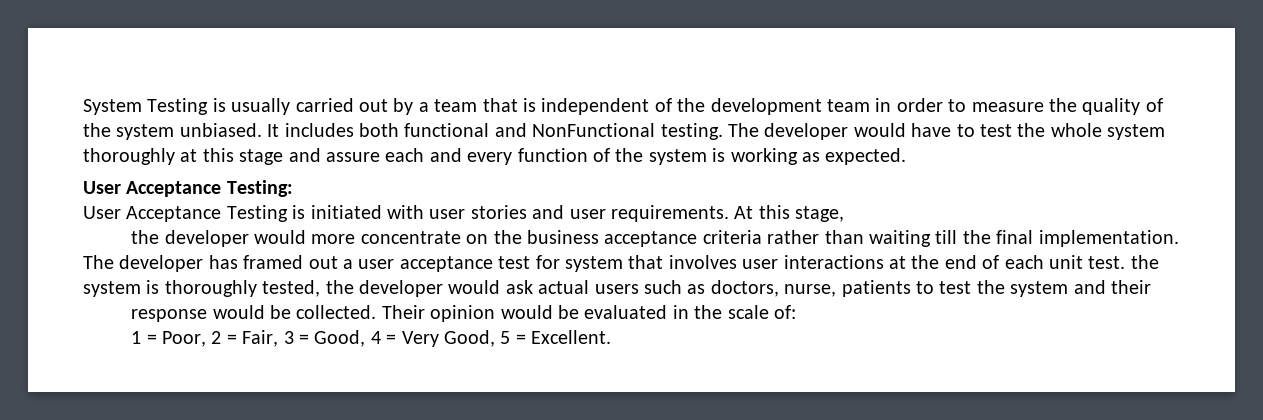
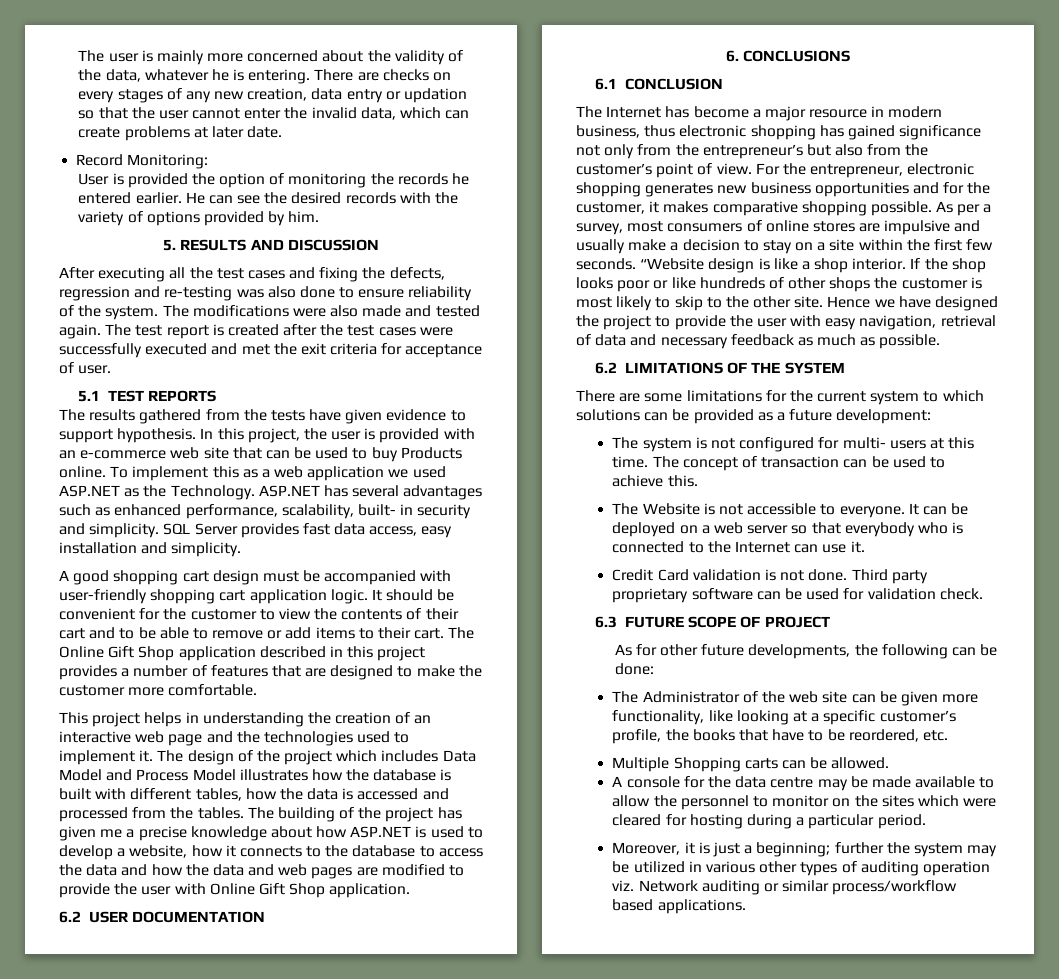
[83,98,1163,115] [83,123,1166,140] [83,148,907,165] [83,180,293,197] [83,205,845,222] [131,230,1179,247] [83,255,1159,272] [83,280,1151,297] [131,305,796,322] [131,330,612,347] System Testing is usually carried out by a team that is independent of the development team in order to measure the quality of the system unbiased. It includes both functional and NonFunctional testing. The developer would have to test the whole system thoroughly at this stage and assure each and every function of the system is working as expected. // User Acceptance Testing: // User Acceptance Testing is initiated with user stories and user requirements. At this stage, // the developer would more concentrate on the business acceptance criteria rather than waiting till the final implementation. The developer has framed out a user acceptance test for system that involves user interactions at the end of each unit test. the system is thoroughly tested, the developer would ask actual users such as doctors, nurse, patients to test the system and their // response would be collected. Their opinion would be evaluated in the scale of: // 1 = Poor, 2 = Fair, 3 = Good, 4 = Very Good, 5 = Excellent. -> [78,50,464,65] [78,69,452,84] [78,88,468,103] [78,107,470,120] [78,126,283,141] [76,154,209,169] [78,173,470,188] [78,192,459,204] [78,211,320,226] [163,239,379,251] [59,267,445,282] [59,286,473,301] [59,305,480,320] [59,324,453,339] [59,343,483,358] [59,362,112,374] [78,390,217,402] [59,409,466,424] [59,428,475,443] [59,447,462,462] [59,466,446,481] [59,485,483,500] [59,504,472,519] [59,523,453,538] [59,542,242,557] [59,570,452,585] [59,589,455,604] [59,608,459,620] [59,627,475,639] [59,646,426,661] [59,665,482,680] [59,684,258,696] [59,712,432,727] [59,731,410,746] [59,750,476,765] [59,769,452,781] [59,788,449,801] [59,807,462,822] [59,826,483,841] [59,845,483,860] [59,864,465,879] [59,883,411,898] [59,911,265,923] [725,50,851,62] [595,78,724,90] [576,106,943,121] [576,125,982,140] [576,144,929,159] [576,163,975,178] [576,182,991,197] [576,201,992,216] [576,220,981,235] [576,239,994,254] [576,258,986,273] [576,277,982,292] [576,296,999,311] [576,315,996,330] [576,334,941,349] [595,362,845,374] [576,390,984,405] [576,409,932,424] [612,437,975,452] [612,456,945,471] [612,475,698,487] [612,503,969,518] [612,522,964,537] [612,541,865,553] [612,569,928,584] [612,588,983,603] [595,616,830,628] [614,644,998,659] [614,663,654,675] [612,691,979,706] [612,710,956,725] [612,729,948,744] [612,757,890,772] [612,776,995,791] [612,795,997,810] [612,814,926,829] [612,842,998,857] [612,861,990,876] [612,880,958,895] [612,899,746,914] The user is mainly more concerned about the validity of the data, whatever he is entering. There are checks on every stages of any new creation, data entry or updation so that the user cannot enter the invalid data, which can create problems at later date. // Record Monitoring: // User is provided the option of monitoring the records he entered earlier. He can see the desired records with the variety of options provided by him. // 5. RESULTS AND DISCUSSION // After executing all the test cases and fixing the defects, regression and re-testing was also done to ensure reliability of the system. The modifications were also made and tested again. The test report is created after the test cases were successfully executed and met the exit criteria for acceptance of user. // 5.1 TEST REPORTS // The results gathered from the tests have given evidence to support hypothesis. In this project, the user is provided with an e-commerce web site that can be used to buy Products online. To implement this as a web application we used ASP.NET as the Technology. ASP.NET has several advantages such as enhanced performance, scalability, built- in security and simplicity. SQL Server provides fast data access, easy installation and simplicity. // A good shopping cart design must be accompanied with user-friendly shopping cart application logic. It should be convenient for the customer to view the contents of their cart and to be able to remove or add items to their cart. The Online Gift Shop application described in this project provides a number of features that are designed to make the customer more comfortable. // This project helps in understanding the creation of an interactive web page and the technologies used to implement it. The design of the project which includes Data Model and Process Model illustrates how the database is built with different tables, how the data is accessed and processed from the tables. The building of the project has given me a precise knowledge about how ASP.NET is used to develop a website, how it connects to the database to access the data and how the data and web pages are modified to provide the user with Online Gift Shop application. // 6.2 USER DOCUMENTATION // 6. CONCLUSIONS // 6.1 CONCLUSION // The Internet has become a major resource in modern business, thus electronic shopping has gained significance not only from the entrepreneur’s but also from the customer’s point of view. For the entrepreneur, electronic shopping generates new business opportunities and for the customer, it makes comparative shopping possible. As per a survey, most consumers of online stores are impulsive and usually make a decision to stay on a site within the first few seconds. “Website design is like a shop interior. If the shop looks poor or like hundreds of other shops the customer is most likely to skip to the other site. Hence we have designed the project to provide the user with easy navigation, retrieval of data and necessary feedback as much as possible. // 6.2 LIMITATIONS OF THE SYSTEM // There are some limitations for the current system to which solutions can be provided as a future development: // The system is not configured for multi- users at this time. The concept of transaction can be used to achieve this. // The Website is not accessible to everyone. It can be deployed on a web server so that everybody who is connected to the Internet can use it. // Credit Card validation is not done. Third party proprietary software can be used for validation check. // 6.3 FUTURE SCOPE OF PROJECT // As for other future developments, the following can be done: // The Administrator of the web site can be given more functionality, like looking at a specific customer’s profile, the books that have to be reordered, etc. // Multiple Shopping carts can be allowed. // A console for the data centre may be made available to allow the personnel to monitor on the sites which were cleared for hosting during a particular period. // Moreover, it is just a beginning; further the system may be utilized in various other types of auditing operation viz. Network auditing or similar process/workflow based applications.

